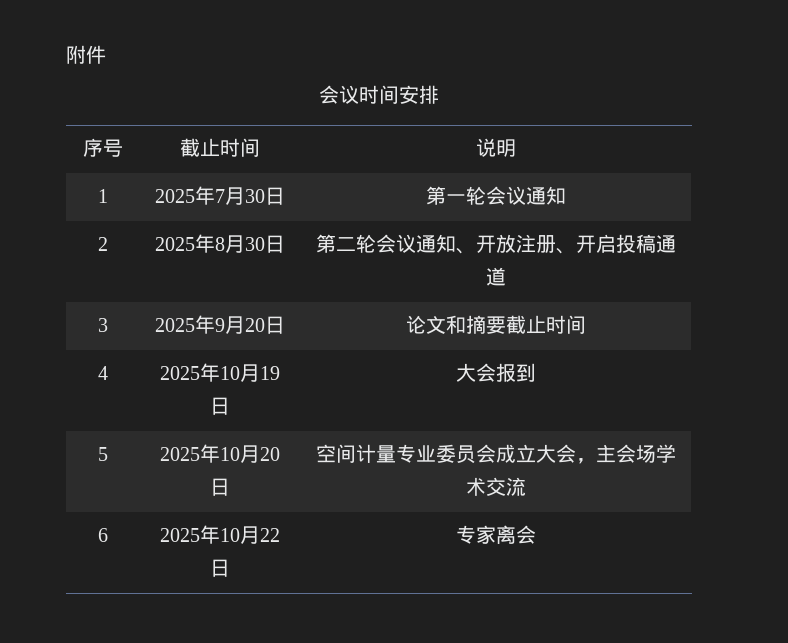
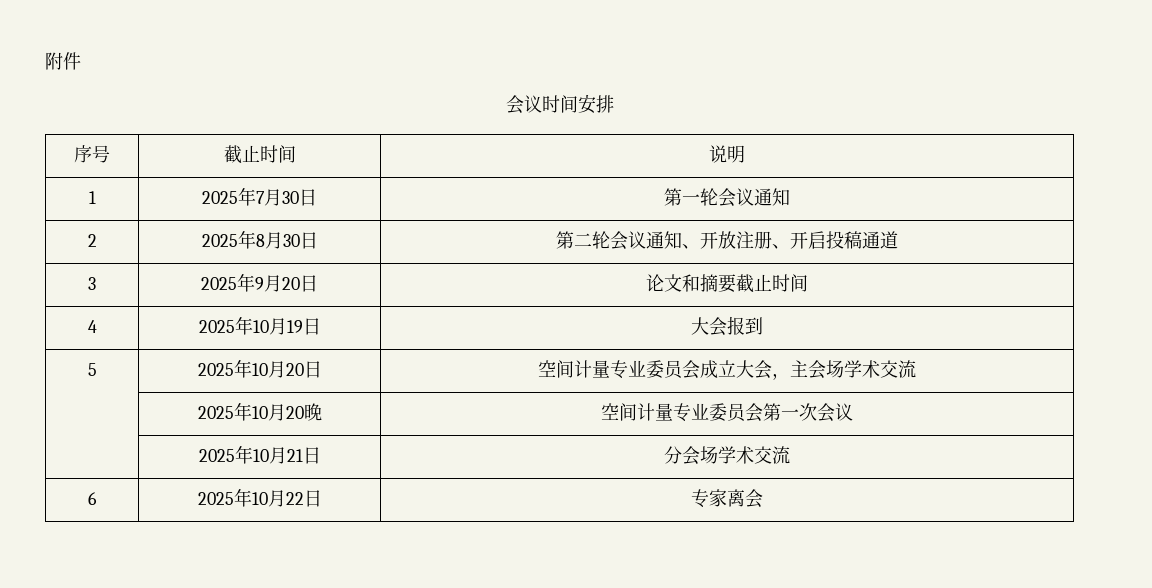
(526, 486) none -> [197,402,322,421] [601,403,853,422] [198,445,321,464] [664,446,790,465] // | 2025年10月20晚 | 空间计量专业委员会第一次会议 // | 2025年10月21日 | 分会场学术交流

